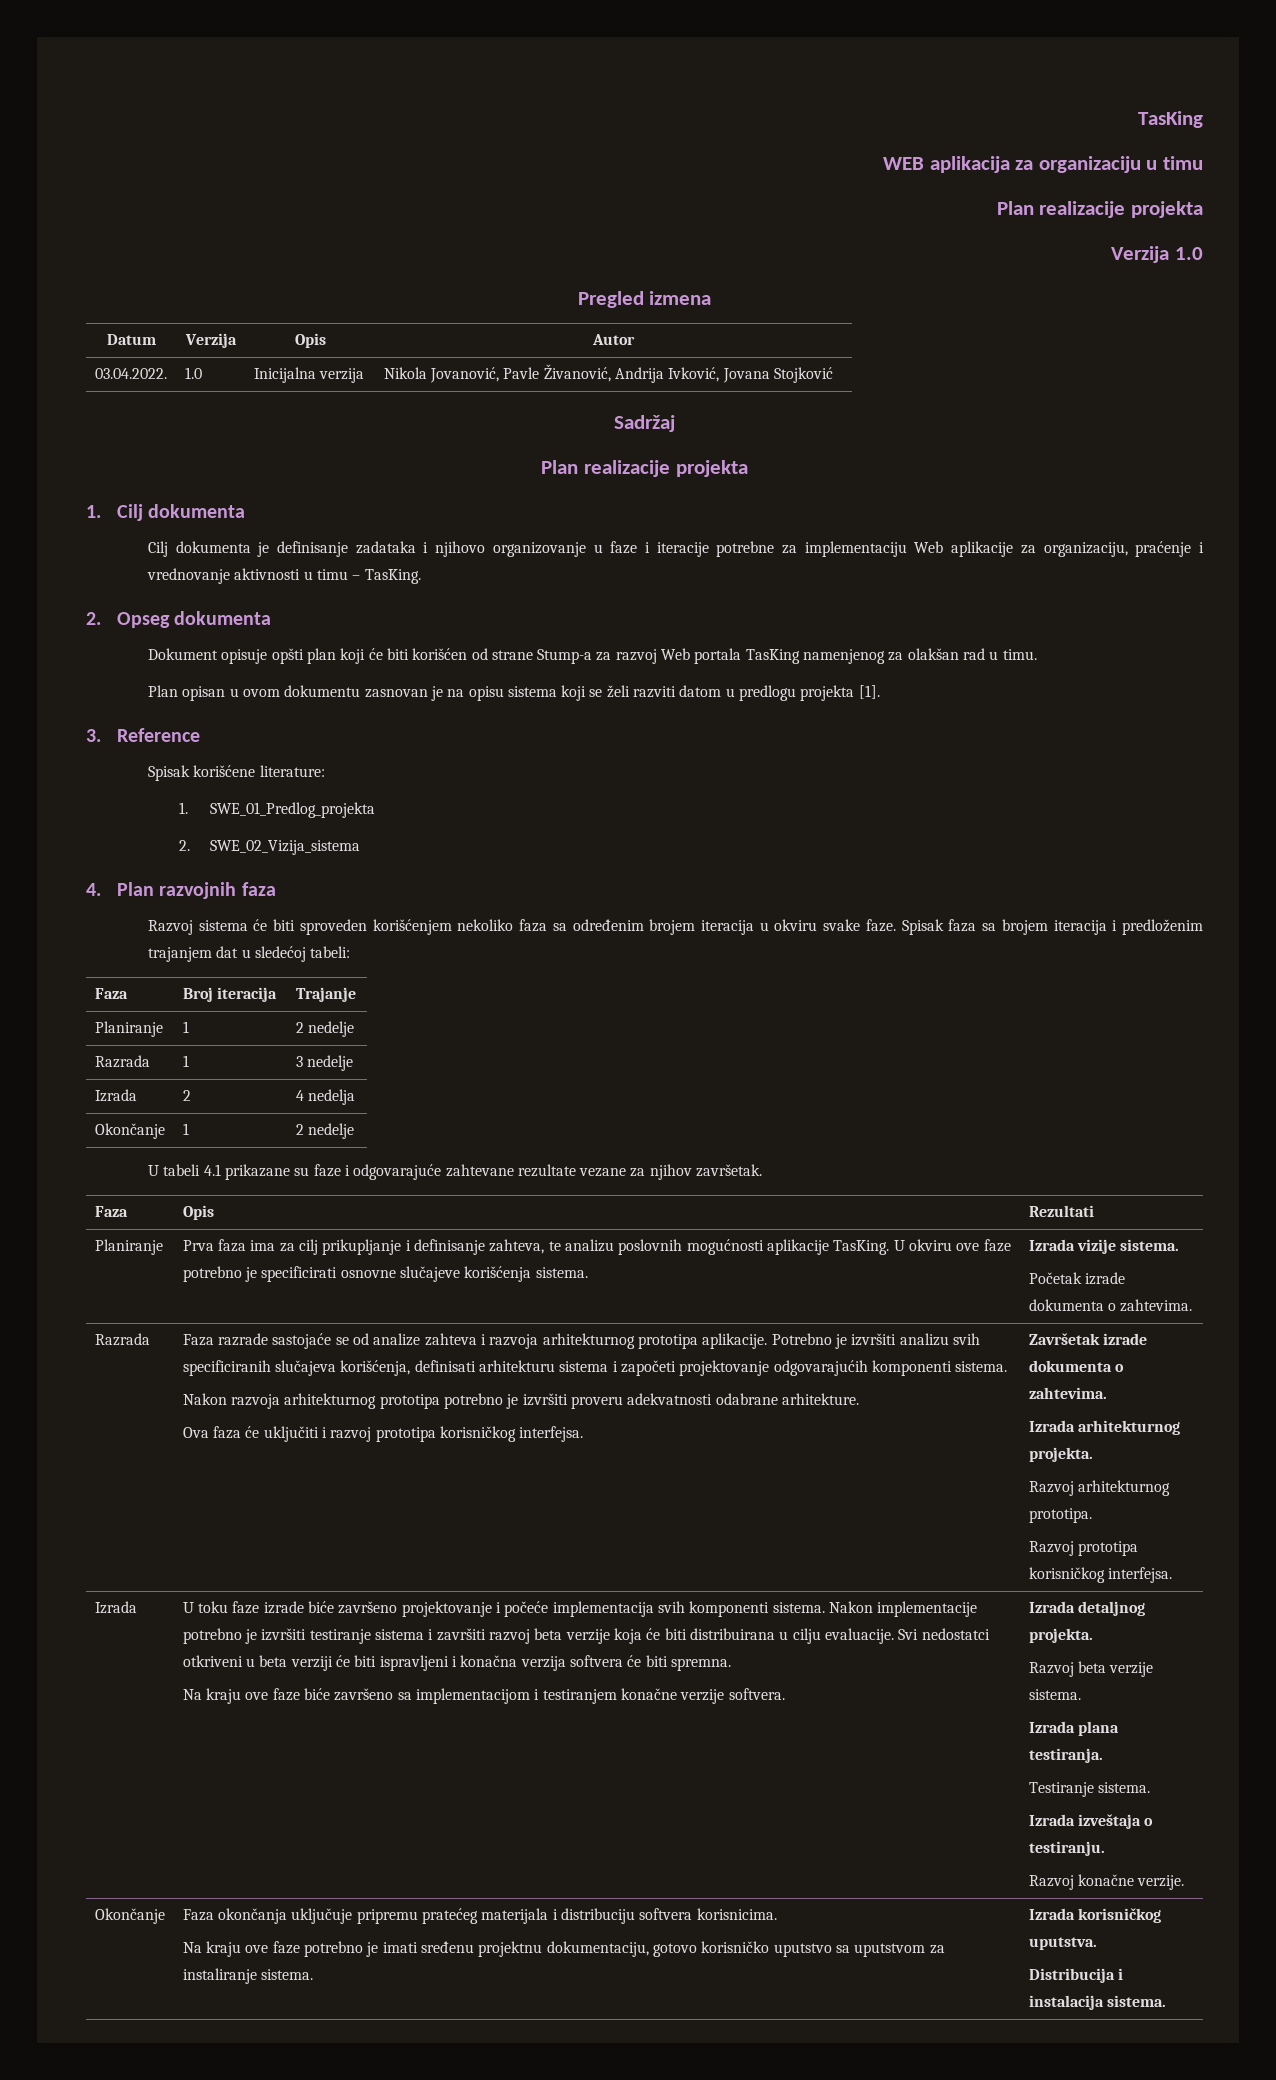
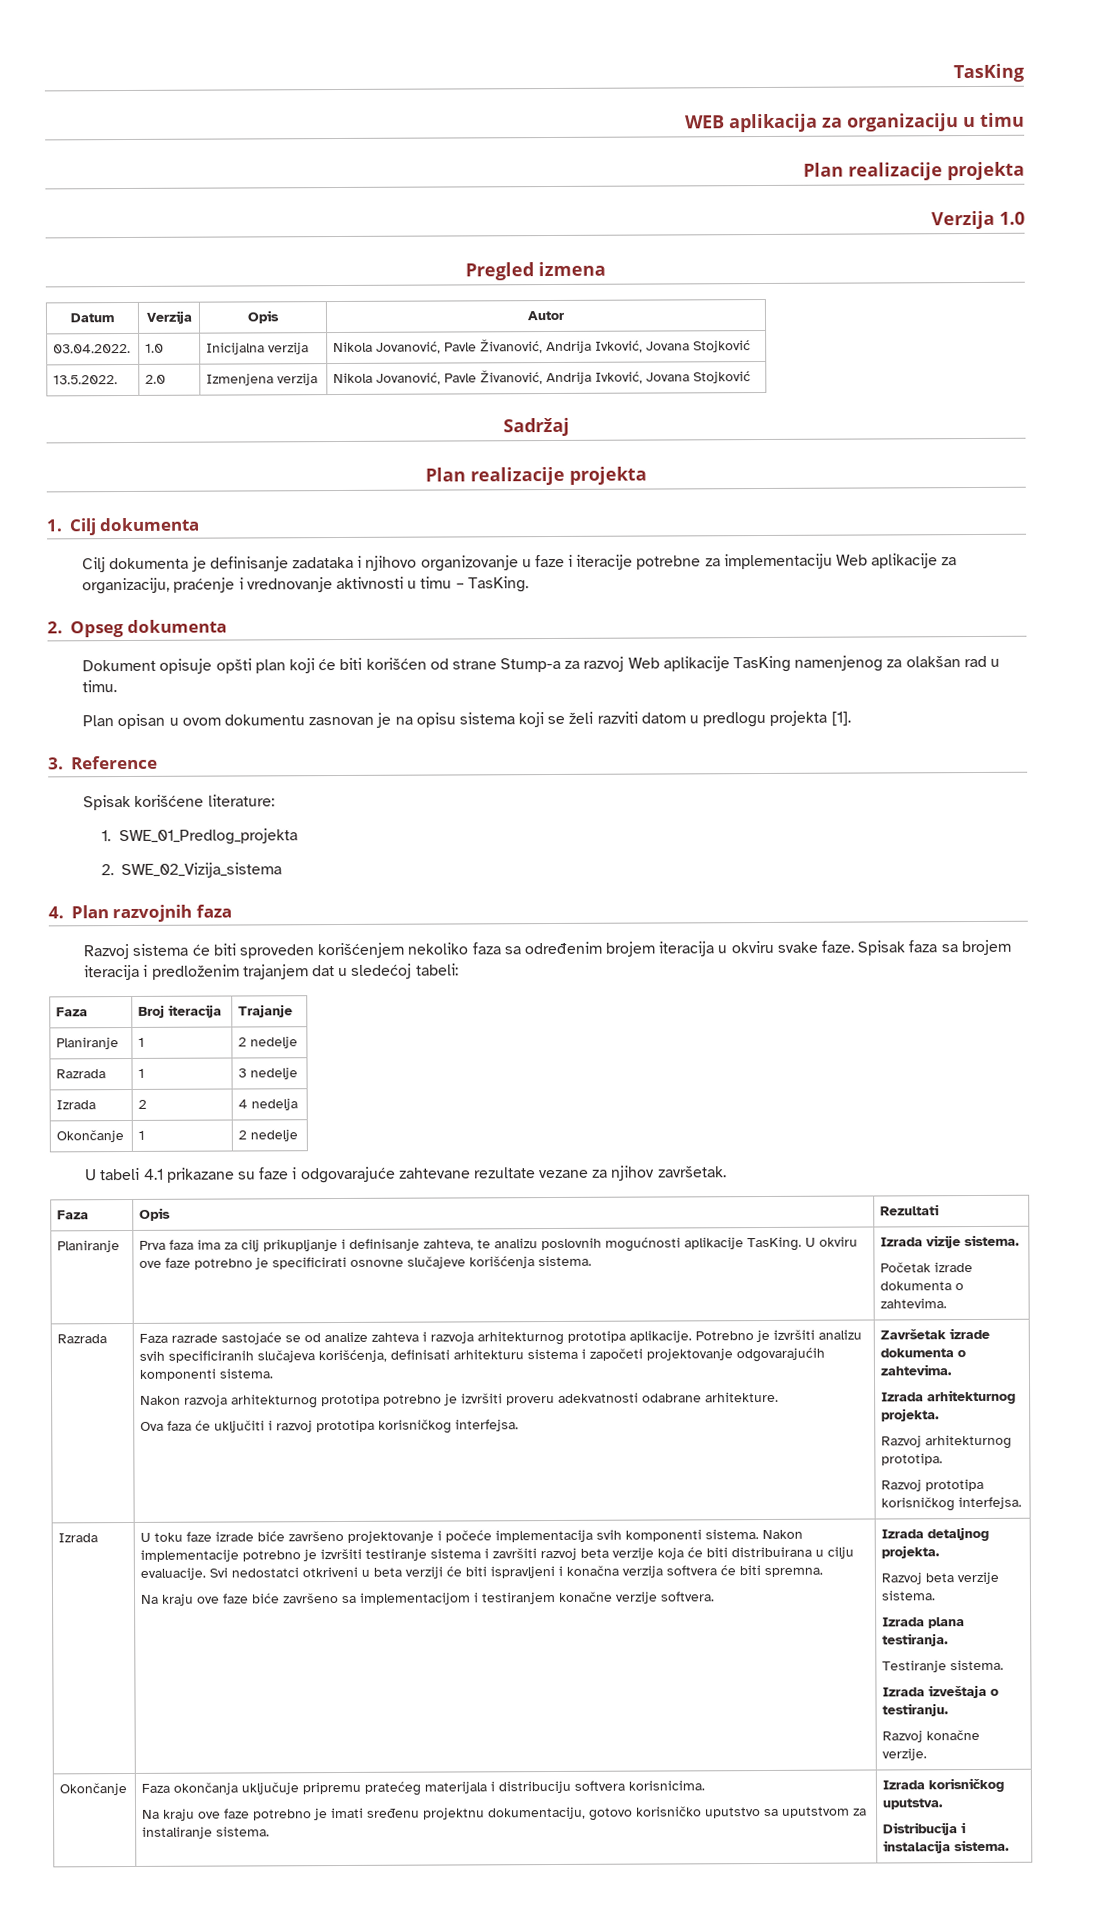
(833, 375) none -> [53,375,119,385] [145,374,167,384] [206,373,319,386] [333,370,752,385] // 13.5.2022. | 2.0 | Izmenjena verzija | Nikola Jovanović, Pavle Živanović, Andrija Ivković, Jovana Stojković
[694,648,742,664] portala -> [662,656,730,672] aplikacije

